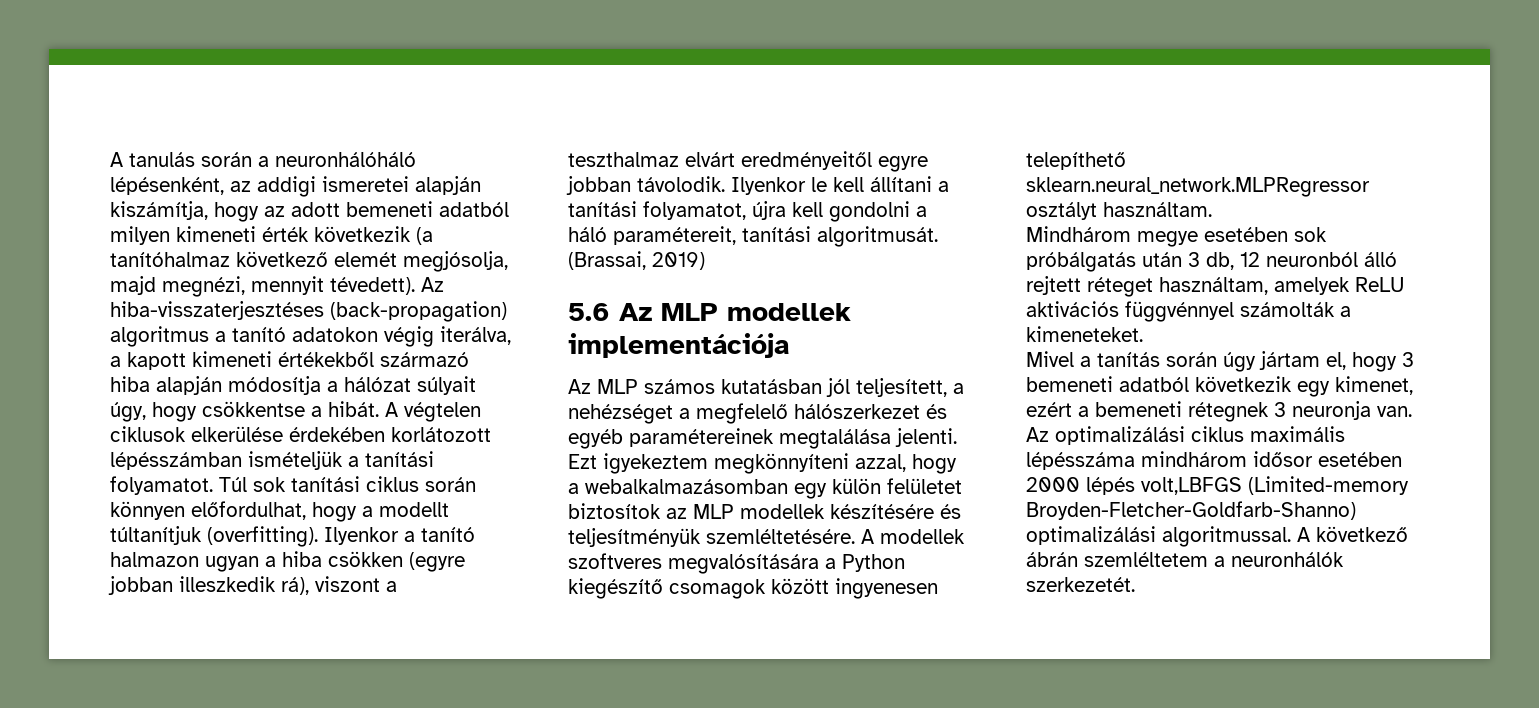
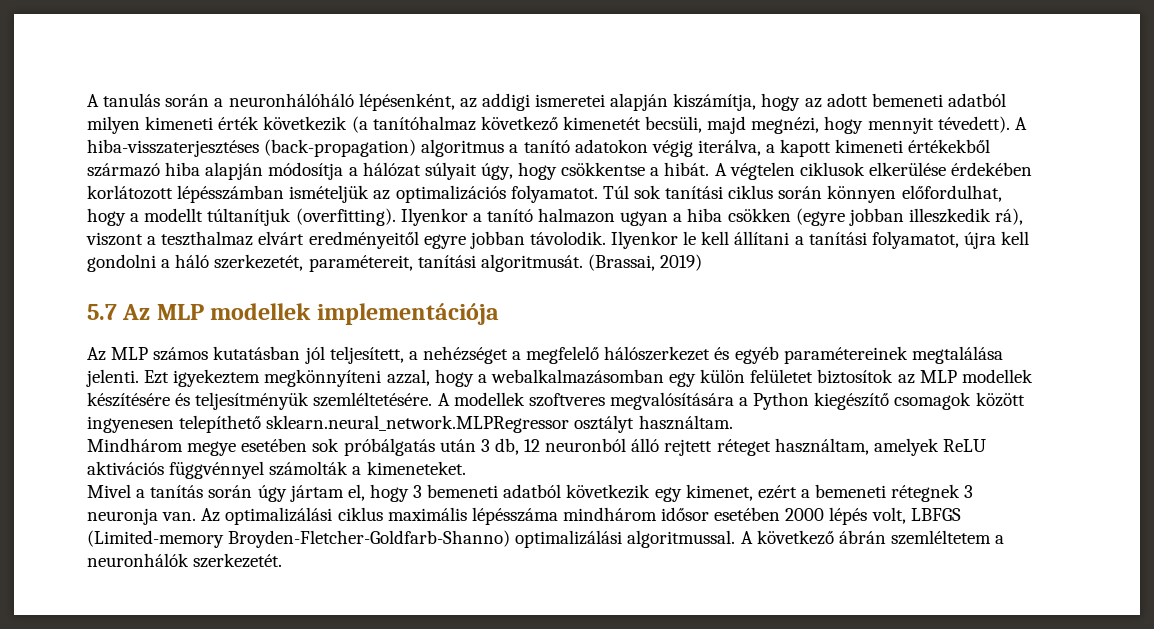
[334,251,508,272] elemét megjósolja, -> [562,116,703,133] kimenetét becsüli,
(245, 286) none -> [824,116,864,134] hogy
[421,277,444,292] Az -> [1014,117,1027,130] A
[348,451,434,467] a tanítási -> [373,185,506,203] az optimalizációs
(607, 234) none -> [214,254,304,271] szerkezetét,
[568,303,610,321] 5.6 -> [87,304,117,320] 5.7
[1141,477,1242,495] volt,LBFGS -> [871,507,961,524] volt, LBFGS

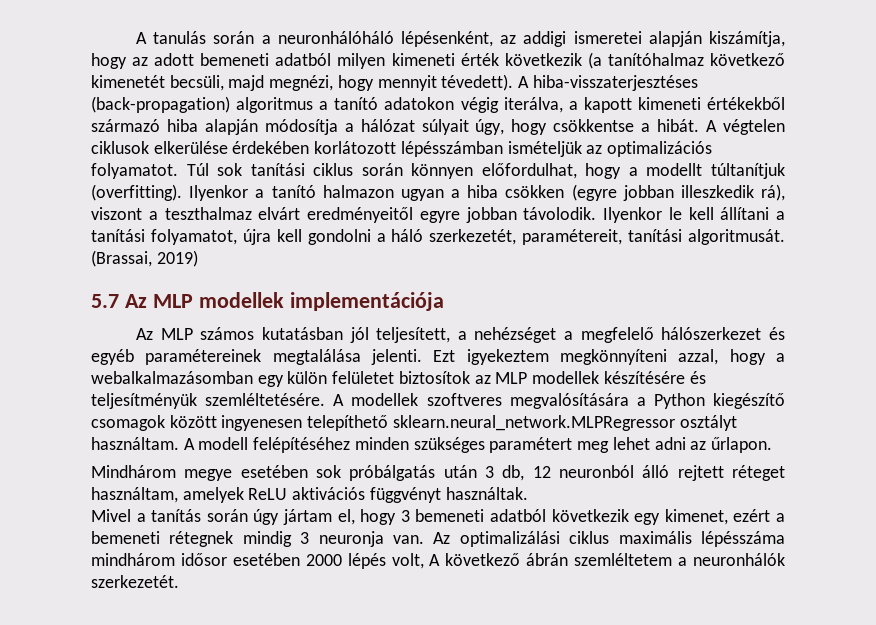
(733, 422) none -> [183,437,772,453] A modell felépítéséhez minden szükséges paramétert meg lehet adni az űrlapon.
[169,461,466,479] függvénnyel számolták a kimeneteket. -> [369,487,528,503] függvényt használtak.
(961, 493) none -> [242,531,292,547] mindig
[910,508,961,521] [87,530,736,548] LBFGS (Limited-memory Broyden-Fletcher-Goldfarb-Shanno) optimalizálási algoritmussal. -> (424, 561) none

